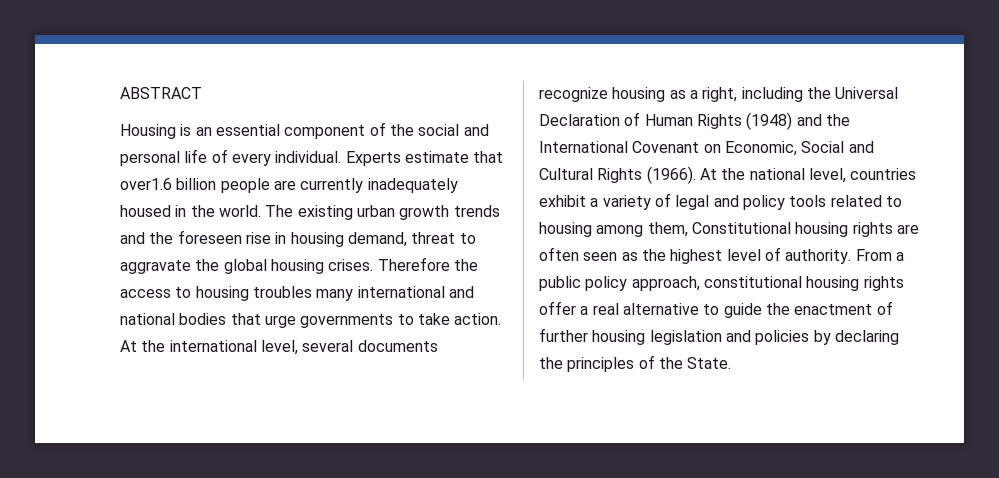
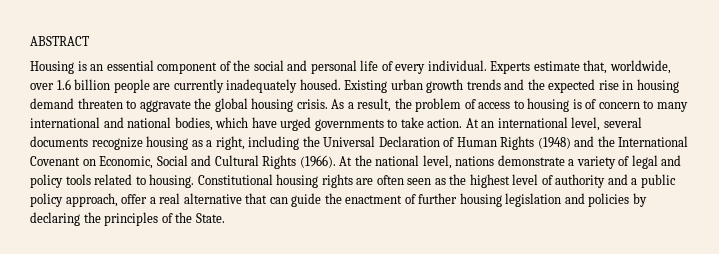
[473,151,504,163] [120,178,172,190] that over1.6 -> [583,60,671,74] [30,79,71,90] that, worldwide, over 1.6
[120,205,353,220] housed in the world. The existing -> [299,79,388,93] housed. Existing
[177,230,242,244] foreseen -> [548,79,596,93] expected
[347,232,456,247] demand, threat -> [30,98,123,109] demand threaten
[328,257,478,271] [120,286,474,301] [120,313,296,328] crises. Therefore the access to housing troubles many international and national bodies that urge -> [296,98,688,112] [30,117,312,131] crisis. As a result, the problem of access to housing is of concern to many international and national bodies, which have urged
[141,340,166,352] the -> [481,121,495,128] an
[850,168,917,180] [539,195,586,207] countries exhibit -> [455,155,565,166] nations demonstrate
[539,222,688,237] housing among them, -> [149,174,195,188] housing.
[785,249,892,264] authority. From -> [555,174,628,188] authority and
[703,276,904,291] constitutional housing rights -> (118, 200) none
[703,304,720,315] to -> [245,193,288,204] that can

